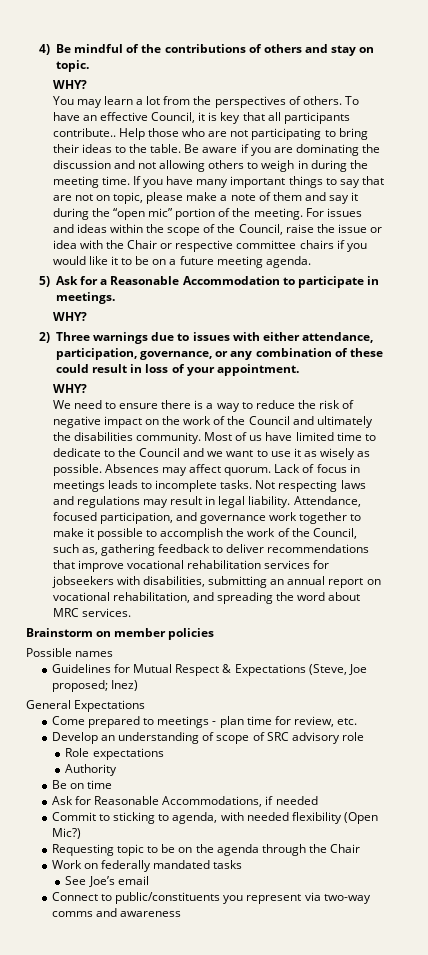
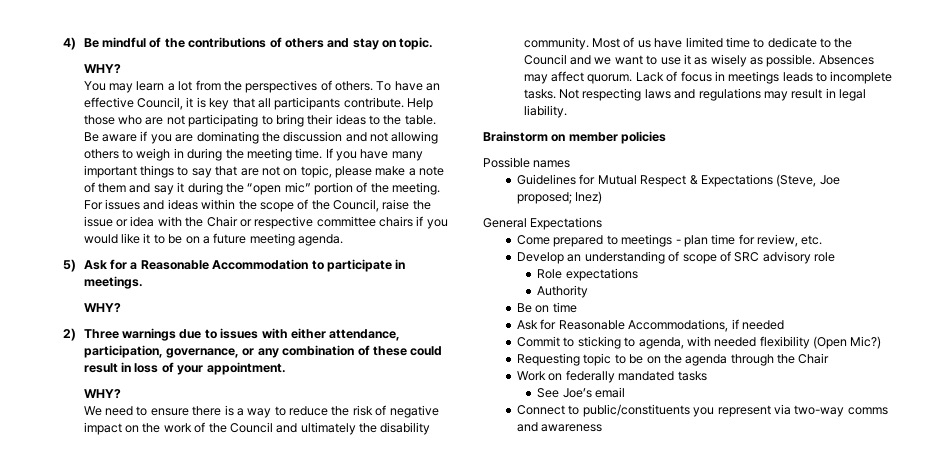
[52,128,116,137] contribute.. -> [343,97,404,108] contribute.
[73,432,133,441] disabilities -> [380,422,431,435] disability
[293,496,361,507] [52,512,362,524] [52,528,357,540] [52,544,370,556] [52,560,330,572] [51,576,381,588] [52,592,361,604] [52,608,131,617] Attendance, focused participation, and governance work together to make it possible to accomplish the work of the Council, such as, gathering feedback to deliver recommendations that improve vocational rehabilitation services for jobseekers with disabilities, submitting an annual report on vocational rehabilitation, and spreading the word about MRC services. -> (567, 111) none

